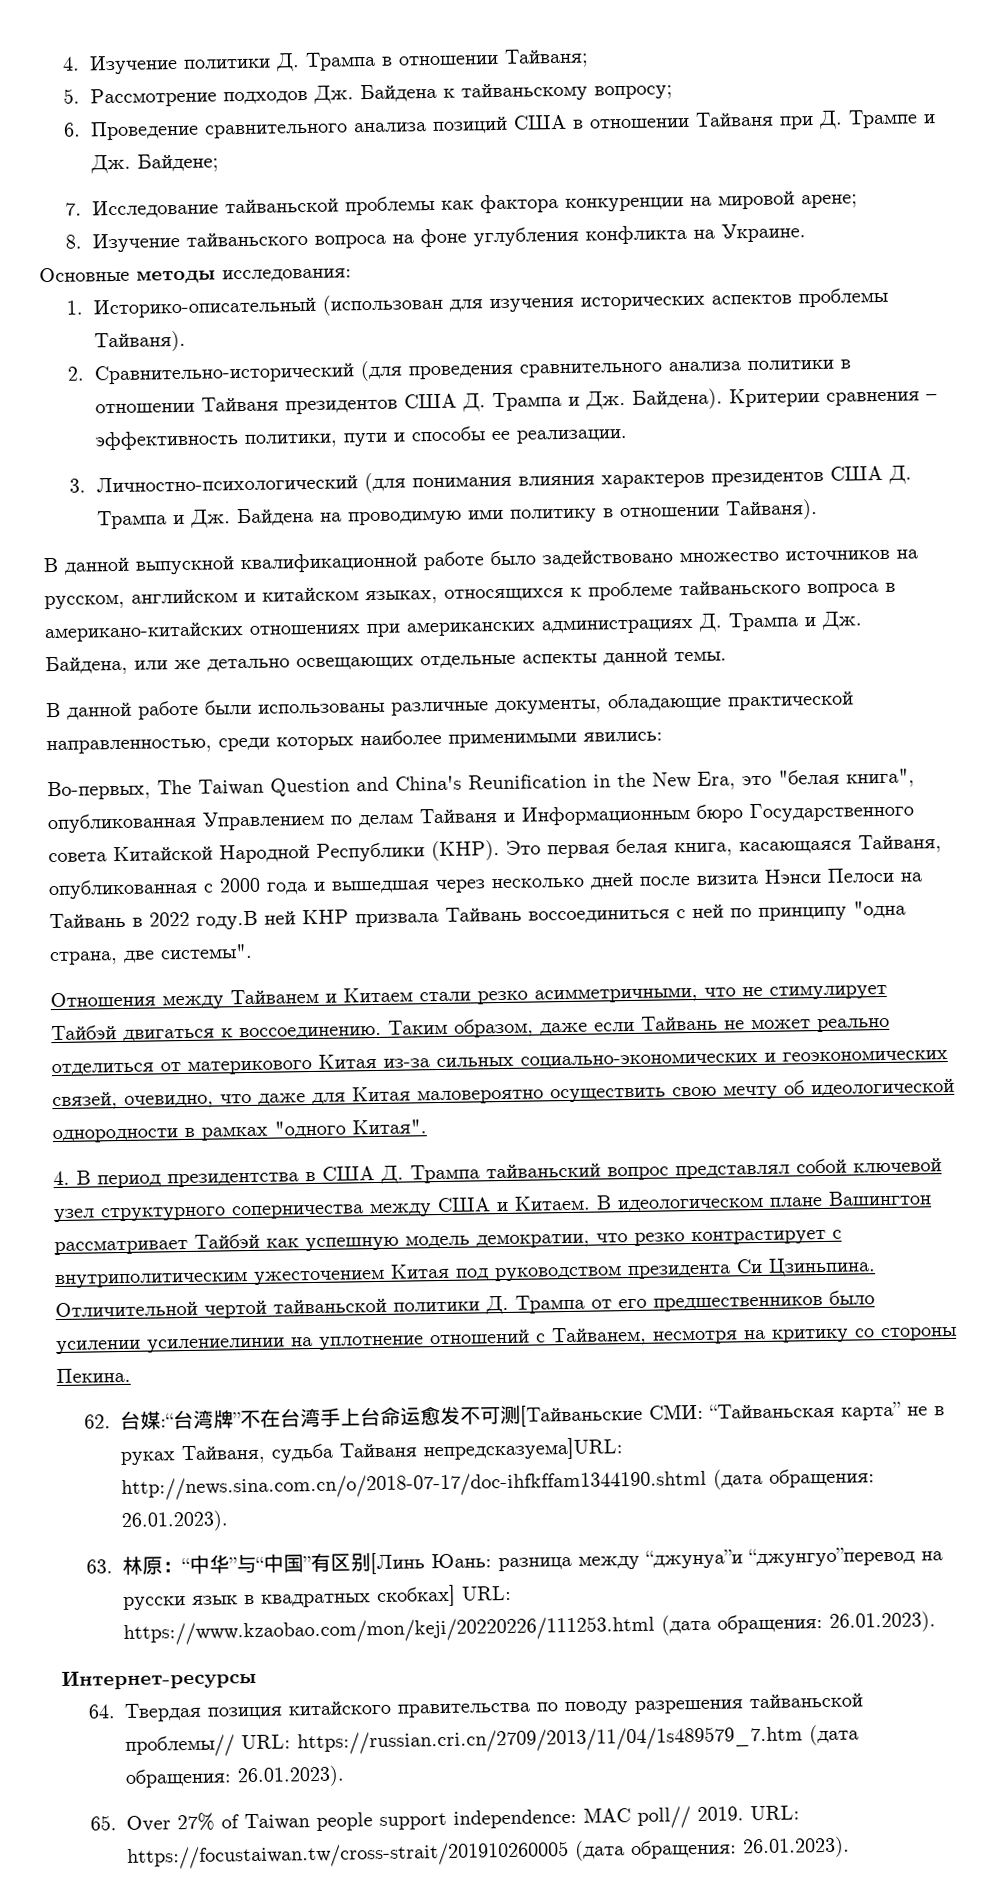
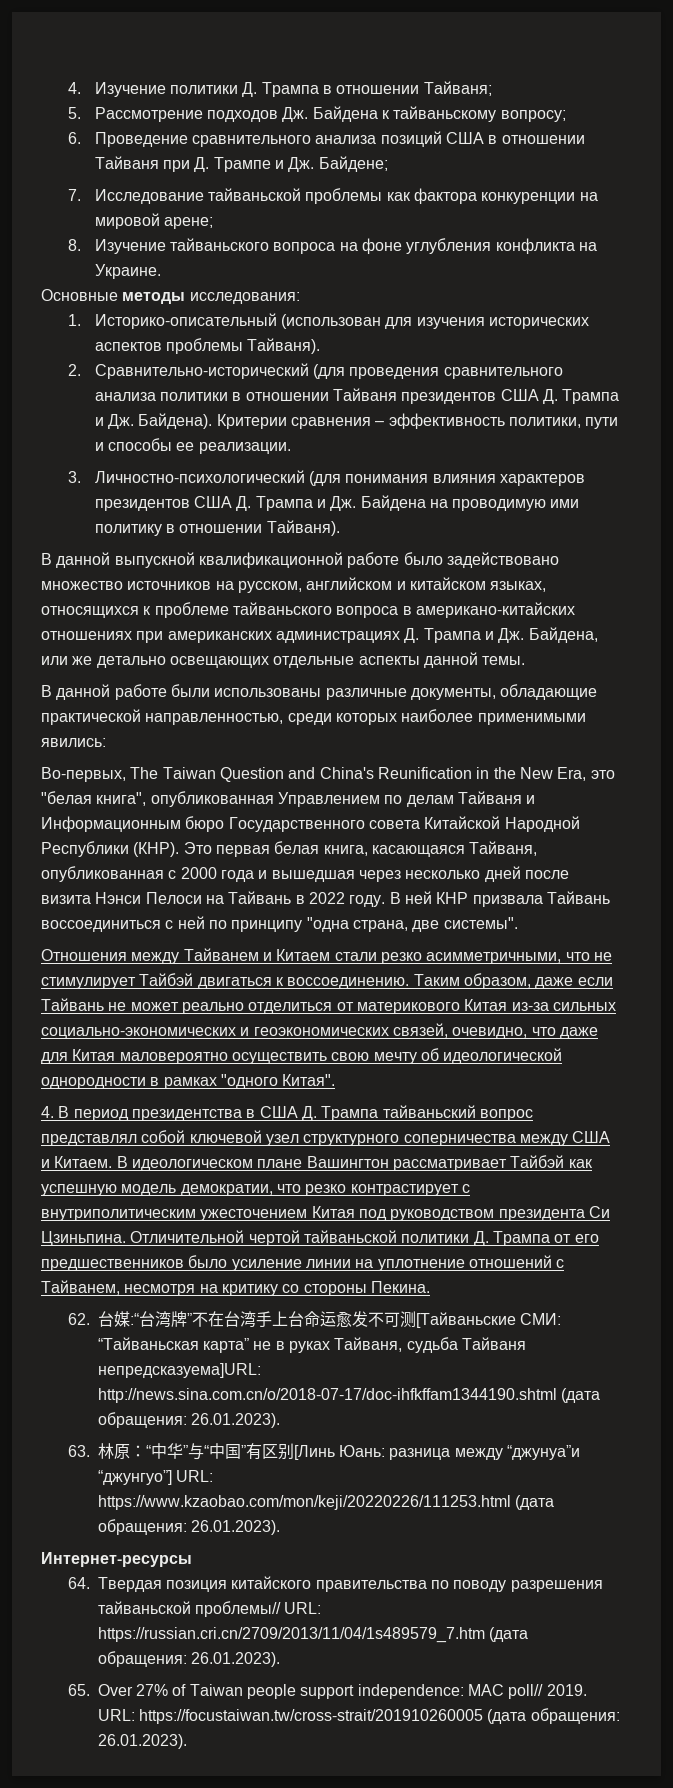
[196,910,258,930] году.В -> [349,892,401,907] году. В
[56,1337,285,1355] усилении усилениелинии -> [231,1259,351,1271] усиление линии
[748,1546,944,1568] [123,1584,457,1611] “джунгуо”перевод на русски язык в квадратных скобках] -> [97,1470,172,1485] “джунгуо”]

